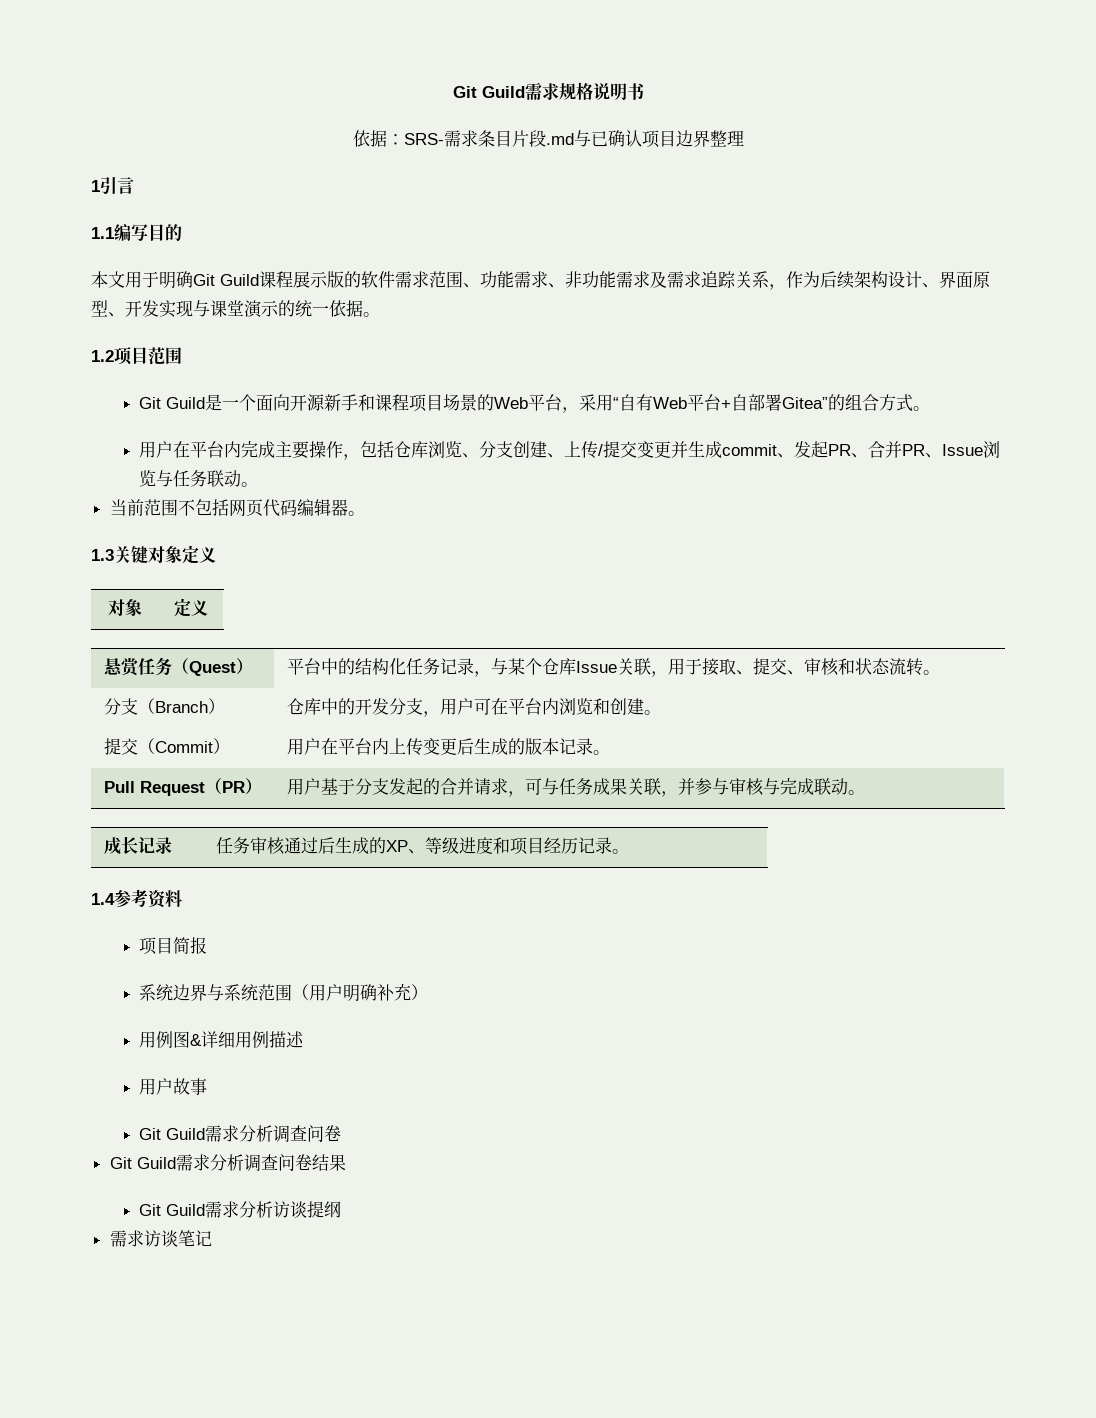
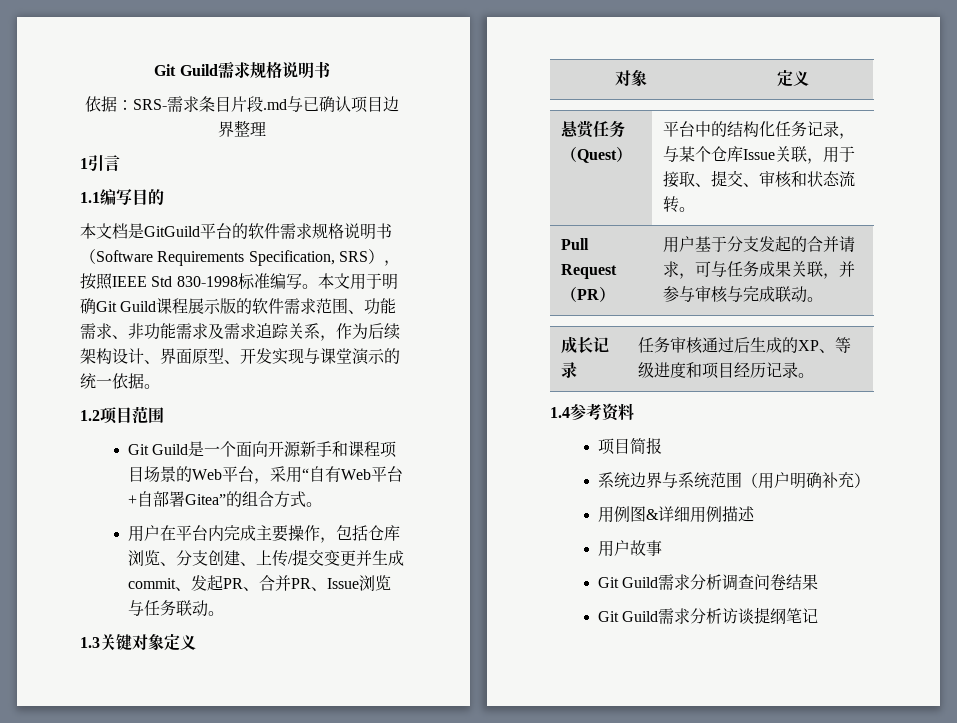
(125, 279) none -> [112,223,392,240] [80,249,400,266] [80,273,350,290] 档是GitGuild平台的软件需求规格说明书（Software Requirements Specification, SRS），按照IEEE Std 830-1998标准编写。本文
[109,499,365,517] // 当前范围不包括网页代码编辑器。 -> (224, 613) none
[103,698,225,715] [286,698,661,717] [103,738,230,755] [286,738,610,756] // 分支（Branch） | 仓库中的开发分支，用户可在平台内浏览和创建。 // 提交（Commit） | 用户在平台内上传变更后生成的版本记录。 -> (696, 209) none
[109,1154,312,1172] // Git Guild需求分析调查问卷 -> (787, 582) none
[109,1230,178,1247] // 需求访谈 -> (787, 616) none

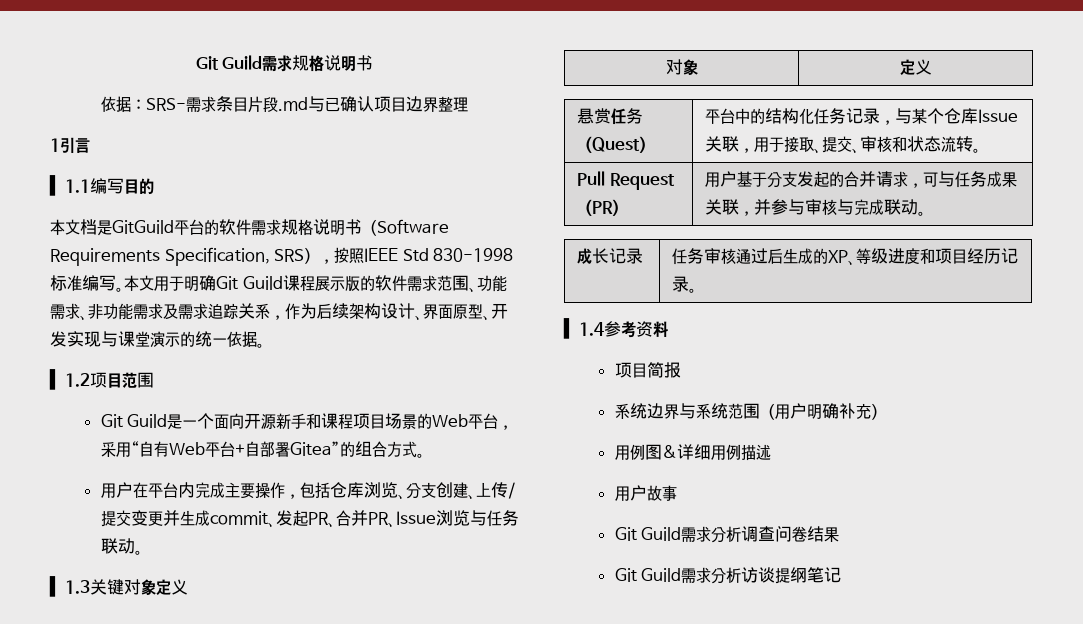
(120, 163) none -> [49,175,60,196] ▌
(160, 386) none -> [49,369,60,390] ▌
(224, 613) none -> [49,576,60,597] ▌
(815, 375) none -> [563,318,574,339] ▌

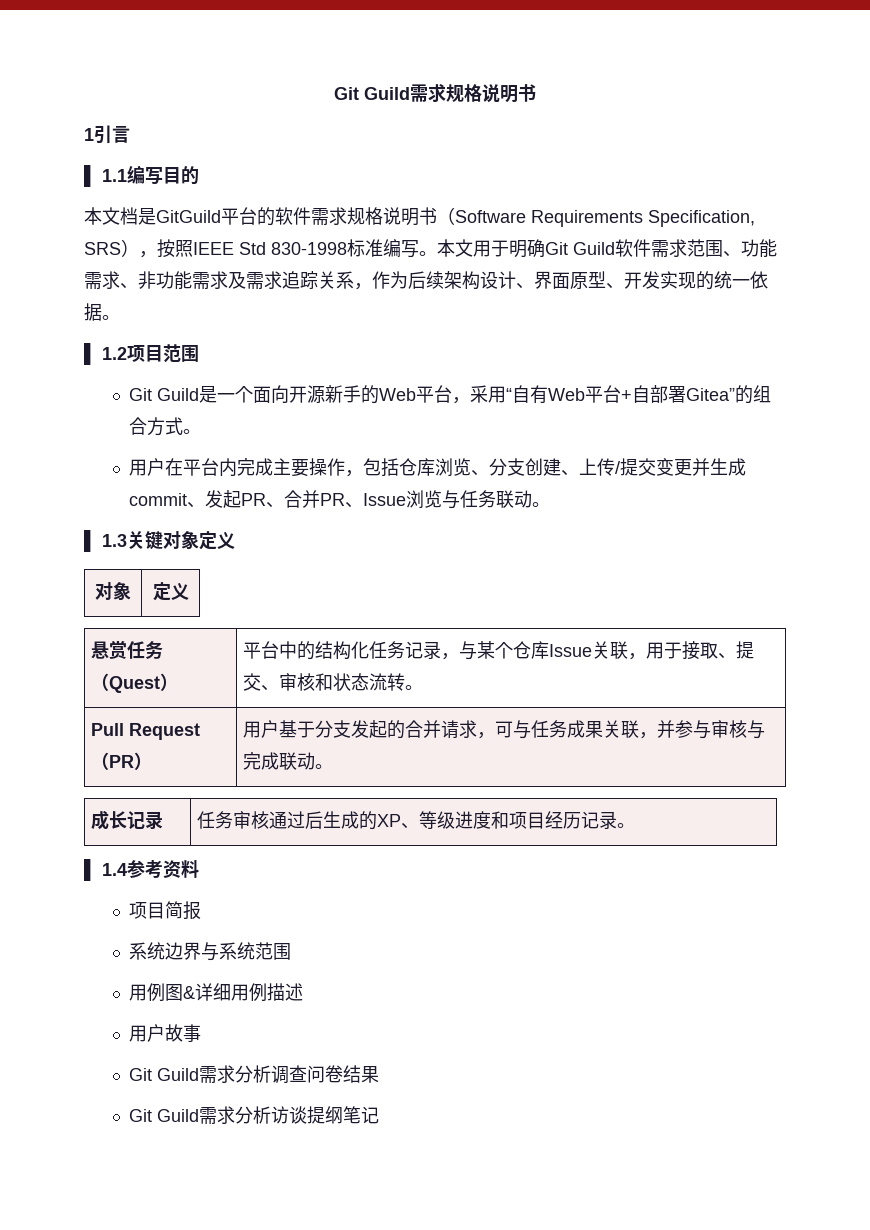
[101,96,468,113] // 依据：SRS-需求条目片段.md与已确认项目边界整理 -> (536, 93) none
[282,275,375,291] 课程展示版的 -> (615, 248) none
[101,331,180,348] 与课堂演示 -> (696, 280) none
[306,413,418,429] 和课程项目场景 -> (361, 394) none
[759,403,886,420] （用户明确补充） -> (291, 951) none

